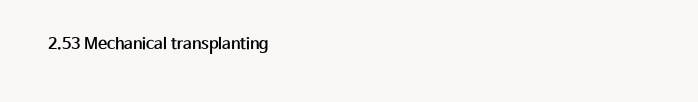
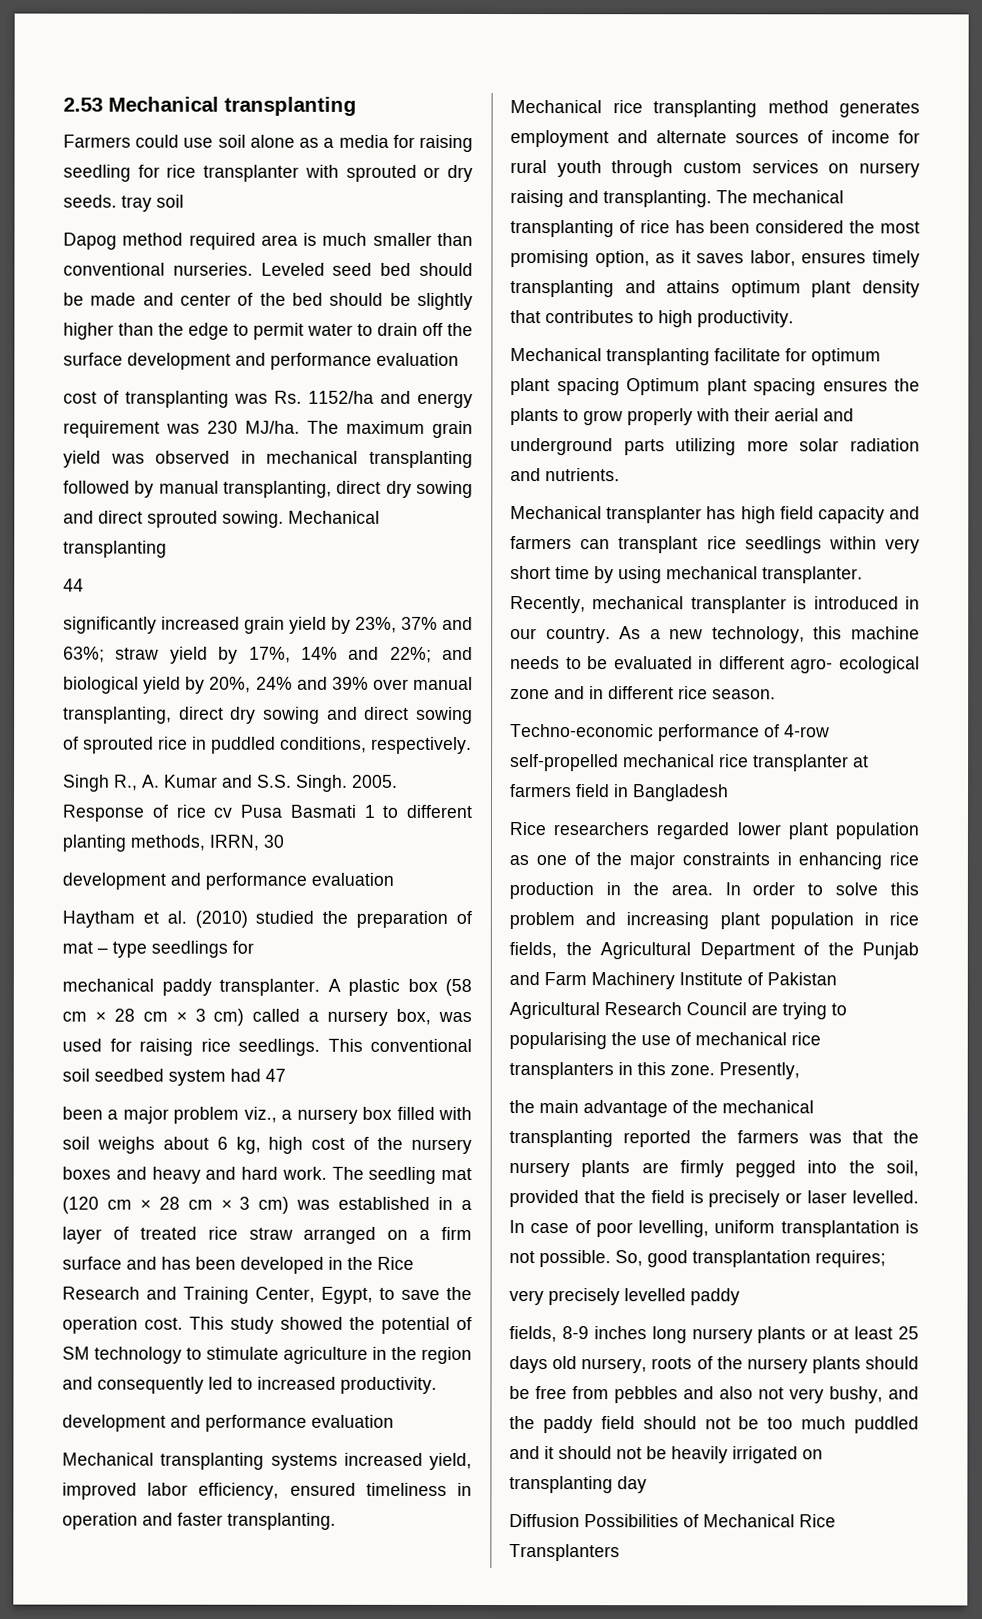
(269, 45) none -> [63,134,474,152] [63,164,474,182] [63,194,184,212] [63,232,473,250] [63,262,474,276] [63,292,473,310] [63,322,473,340] [63,352,459,370] [63,390,473,408] [63,420,473,438] [63,450,473,468] [63,480,473,498] [63,510,380,528] [63,540,167,558] [63,578,84,592] [63,616,473,634] [63,646,473,664] [63,676,473,694] [63,706,474,724] [63,736,472,754] [63,774,398,792] [62,804,473,822] [62,834,284,852] [62,872,394,890] [62,910,472,928] [62,940,254,958] [62,978,472,996] [62,1008,473,1026] [62,1038,472,1056] [62,1068,286,1086] [62,1106,473,1124] [62,1136,473,1154] [62,1166,472,1184] [62,1196,473,1214] [62,1226,472,1244] [62,1256,414,1274] [62,1286,472,1304] [62,1316,472,1334] [62,1346,472,1364] [62,1376,437,1394] [62,1414,394,1432] [62,1452,472,1470] [62,1482,472,1500] [62,1512,336,1530] [510,100,920,118] [510,130,920,148] [510,160,920,178] [510,190,844,208] [510,220,920,238] [510,250,920,268] [510,280,920,298] [510,310,794,328] [510,348,881,366] [510,378,920,396] [510,408,854,426] [510,438,920,456] [510,468,620,482] [510,506,920,524] [510,536,920,554] [510,566,863,584] [510,596,920,614] [510,626,920,644] [510,656,920,674] [510,686,776,700] [510,724,830,742] [510,754,869,772] [510,784,729,802] [509,822,919,840] [509,852,919,870] [509,882,919,900] [509,912,919,930] [509,942,919,960] [509,972,837,990] [509,1002,847,1020] [509,1032,821,1050] [509,1062,800,1080] [509,1100,814,1118] [509,1130,919,1148] [509,1160,919,1178] [509,1190,919,1208] [509,1220,919,1238] [509,1250,886,1268] [509,1288,740,1306] [509,1326,920,1344] [509,1356,919,1374] [509,1386,919,1404] [509,1416,919,1434] [509,1446,823,1464] [509,1476,647,1494] [509,1514,836,1528] [509,1544,620,1562] // Farmers could use soil alone as a media for raising seedling for rice transplanter with sprouted or dry seeds. tray soil // Dapog method required area is much smaller than conventional nurseries. Leveled seed bed should be made and center of the bed should be slightly higher than the edge to permit water to drain off the surface development and performance evaluation // cost of transplanting was Rs. 1152/ha and energy requirement was 230 MJ/ha. The maximum grain yield was observed in mechanical transplanting followed by manual transplanting, direct dry sowing and direct sprouted sowing. Mechanical transplanting // 44 // significantly increased grain yield by 23%, 37% and 63%; straw yield by 17%, 14% and 22%; and biological yield by 20%, 24% and 39% over manual transplanting, direct dry sowing and direct sowing of sprouted rice in puddled conditions, respectively. // Singh R., A. Kumar and S.S. Singh. 2005. Response of rice cv Pusa Basmati 1 to different planting methods, IRRN, 30 // development and performance evaluation // Haytham et al. (2010) studied the preparation of mat – type seedlings for // mechanical paddy transplanter. A plastic box (58 cm × 28 cm × 3 cm) called a nursery box, was used for raising rice seedlings. This conventional soil seedbed system had 47 // been a major problem viz., a nursery box filled with soil weighs about 6 kg, high cost of the nursery boxes and heavy and hard work. The seedling mat (120 cm × 28 cm × 3 cm) was established in a layer of treated rice straw arranged on a firm surface and has been developed in the Rice Research and Training Center, Egypt, to save the operation cost. This study showed the potential of SM technology to stimulate agriculture in the region and consequently led to increased productivity. // development and performance evaluation // Mechanical transplanting systems increased yield, improved labor efficiency, ensured timeliness in operation and faster transplanting. // Mechanical rice transplanting method generates employment and alternate sources of income for rural youth through custom services on nursery raising and transplanting. The mechanical transplanting of rice has been considered the most promising option, as it saves labor, ensures timely transplanting and attains optimum plant density that contributes to high productivity. // Mechanical transplanting facilitate for optimum plant spacing Optimum plant spacing ensures the plants to grow properly with their aerial and underground parts utilizing more solar radiation and nutrients. // Mechanical transplanter has high field capacity and farmers can transplant rice seedlings within very short time by using mechanical transplanter. Recently, mechanical transplanter is introduced in our country. As a new technology, this machine needs to be evaluated in different agro- ecological zone and in different rice season. // Techno-economic performance of 4-row self-propelled mechanical rice transplanter at farmers field in Bangladesh // Rice researchers regarded lower plant population as one of the major constraints in enhancing rice production in the area. In order to solve this problem and increasing plant population in rice fields, the Agricultural Department of the Punjab and Farm Machinery Institute of Pakistan Agricultural Research Council are trying to popularising the use of mechanical rice transplanters in this zone. Presently, // the main advantage of the mechanical transplanting reported the farmers was that the nursery plants are firmly pegged into the soil, provided that the field is precisely or laser levelled. In case of poor levelling, uniform transplantation is not possible. So, good transplantation requires; // very precisely levelled paddy // fields, 8-9 inches long nursery plants or at least 25 days old nursery, roots of the nursery plants should be free from pebbles and also not very bushy, and the paddy field should not be too much puddled and it should not be heavily irrigated on transplanting day // Diffusion Possibilities of Mechanical Rice Transplanters

